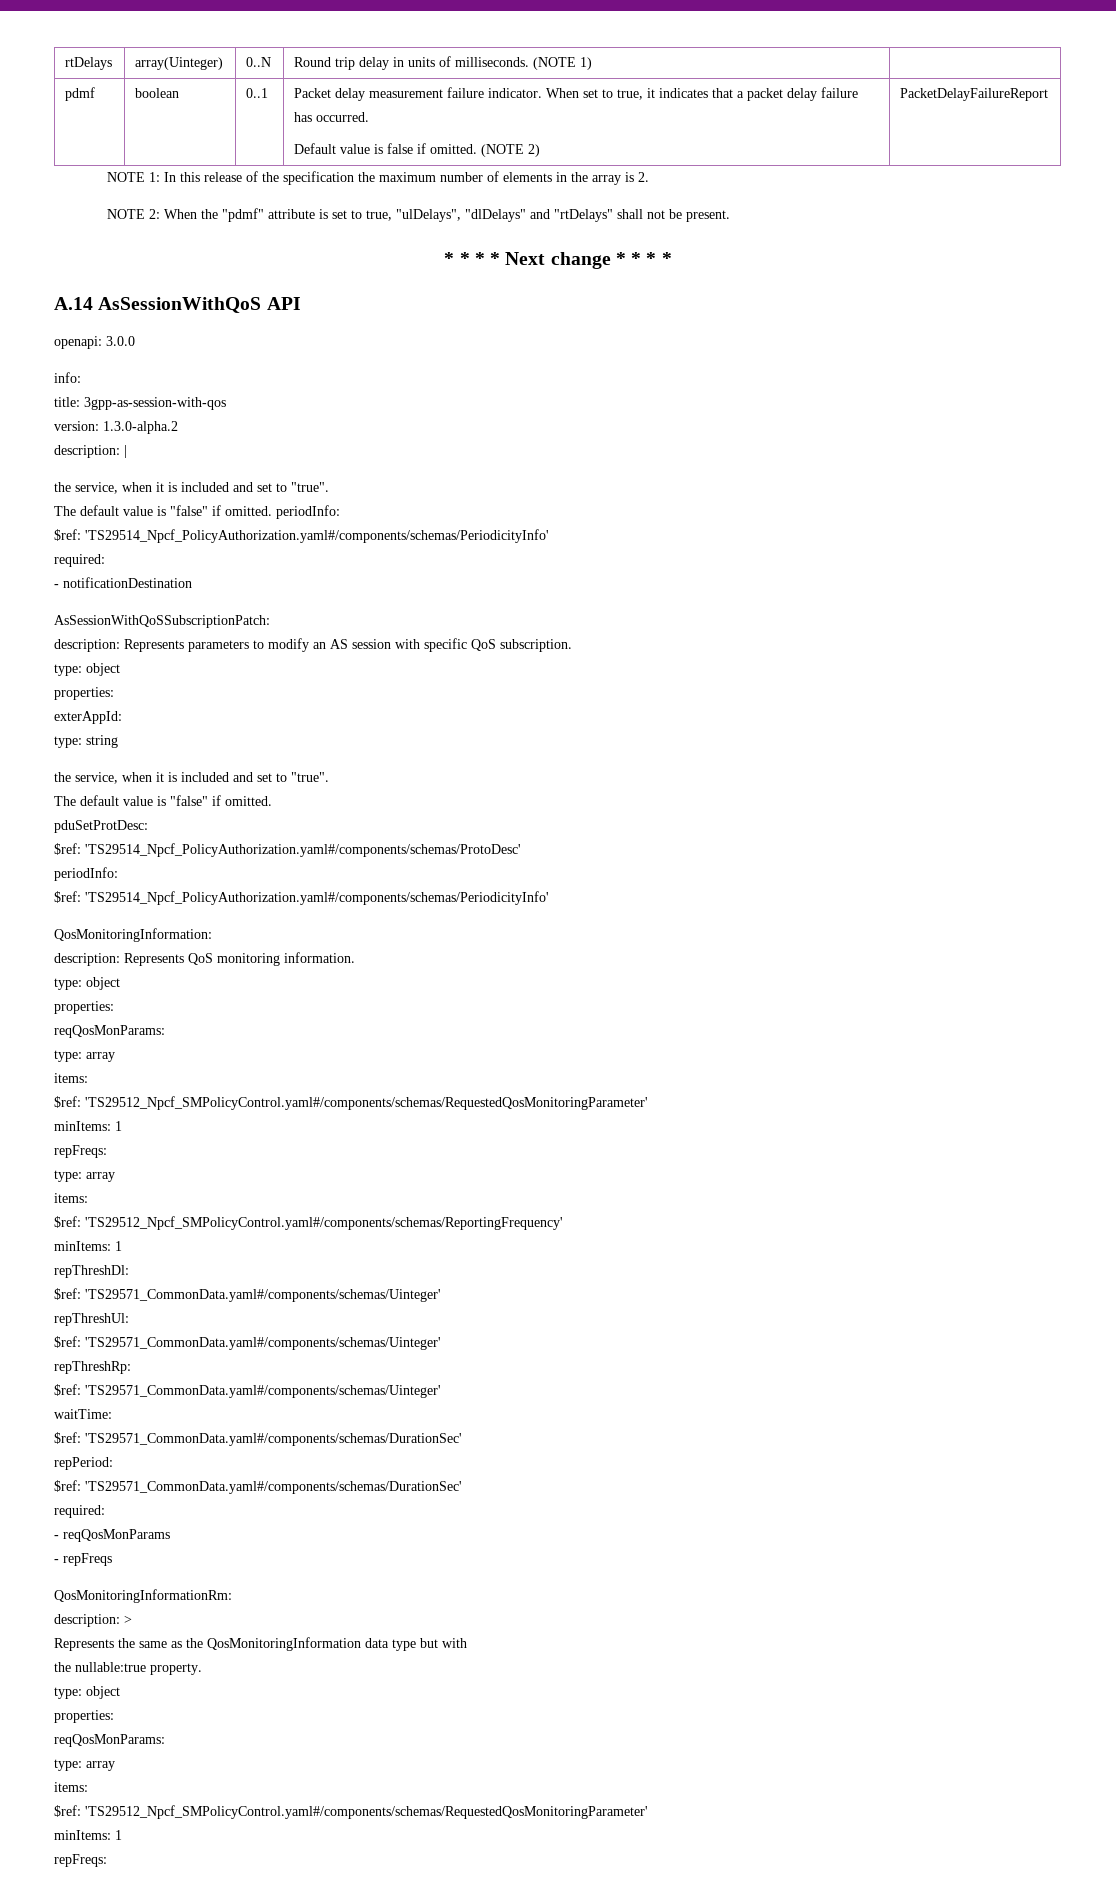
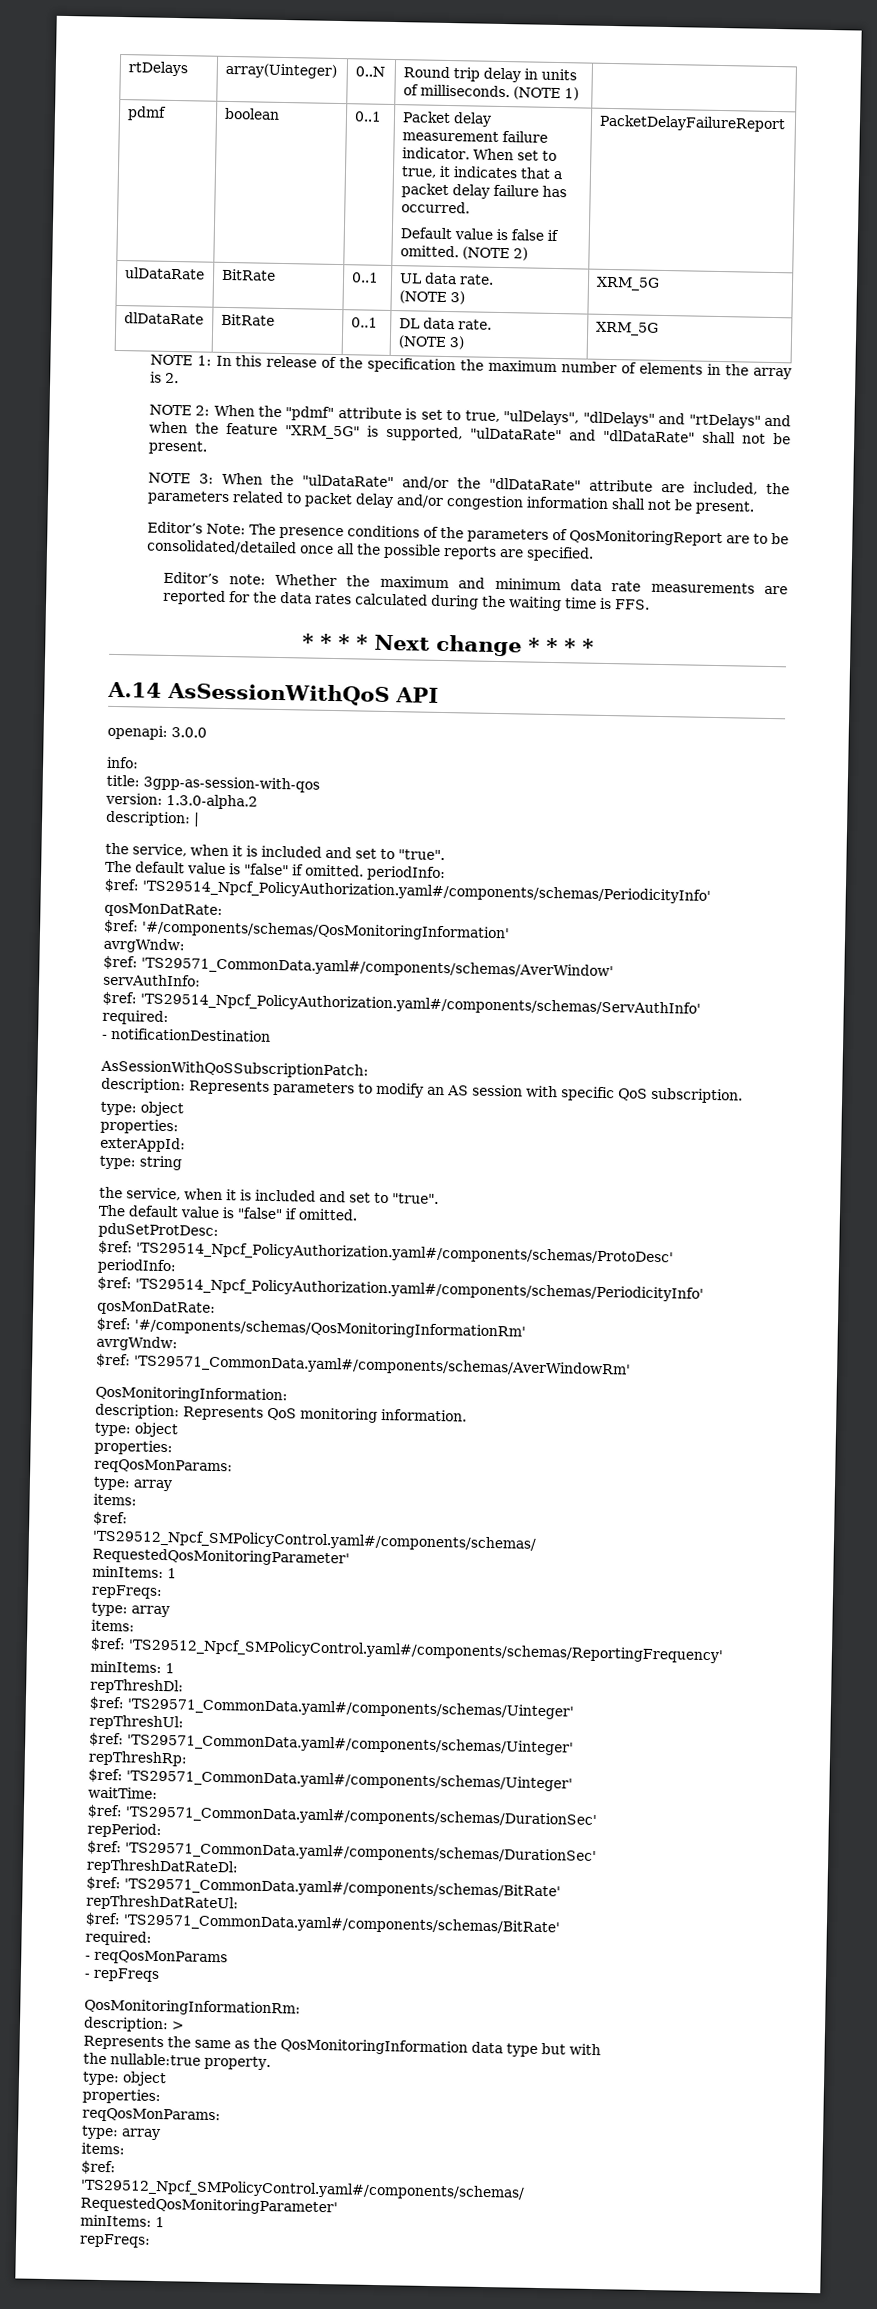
(1049, 94) none -> [124,267,205,280] [220,268,276,281] [350,272,379,283] [398,272,494,285] [398,290,465,305] [595,276,660,291] [123,312,204,325] [220,313,275,326] [350,317,378,328] [398,317,492,330] [397,335,464,350] [595,321,659,336] // ulDataRate | BitRate | 0..1 | UL data rate. // (NOTE 3) | XRM_5G // dlDataRate | BitRate | 0..1 | DL data rate. // (NOTE 3) | XRM_5G
[616,209,730,222] shall not be present. -> [764,414,791,427] [148,421,792,445] [147,440,208,455] [147,472,790,495] [146,490,755,515] [146,521,789,547] [145,539,594,562] [163,571,789,595] [163,589,651,612] and when the feature "XRM_5G" is supported, "ulDataRate" and "dlDataRate" shall not be present. // NOTE 3: When the "ulDataRate" and/or the "dlDataRate" attribute are included, the parameters related to packet delay and/or congestion information shall not be present. // Editor’s Note: The presence conditions of the parameters of QosMonitoringReport are to be consolidated/detailed once all the possible reports are specified. // Editor’s note: Whether the maximum and minimum data rate measurements are reported for the data rates calculated during the waiting time is FFS.
(549, 536) none -> [104,902,223,918] [104,919,510,942] [103,937,185,954] [103,955,614,980] [103,973,201,987] [102,991,701,1017] // qosMonDatRate: // $ref: '#/components/schemas/QosMonitoringInformation' // avrgWndw: // $ref: 'TS29571_CommonData.yaml#/components/schemas/AverWindow' // servAuthInfo: // $ref: 'TS29514_Npcf_PolicyAuthorization.yaml#/components/schemas/ServAuthInfo'
(549, 898) none -> [97,1300,216,1316] [96,1317,526,1340] [96,1335,178,1352] [96,1353,631,1378] // qosMonDatRate: // $ref: '#/components/schemas/QosMonitoringInformationRm' // avrgWndw: // $ref: 'TS29571_CommonData.yaml#/components/schemas/AverWindowRm'
(462, 1487) none -> [86,1858,239,1876] [86,1876,561,1900] [86,1894,239,1912] [85,1912,560,1936] // repThreshDatRateDl: // $ref: 'TS29571_CommonData.yaml#/components/schemas/BitRate' // repThreshDatRateUl: // $ref: 'TS29571_CommonData.yaml#/components/schemas/BitRate'

